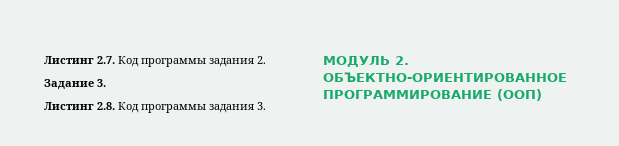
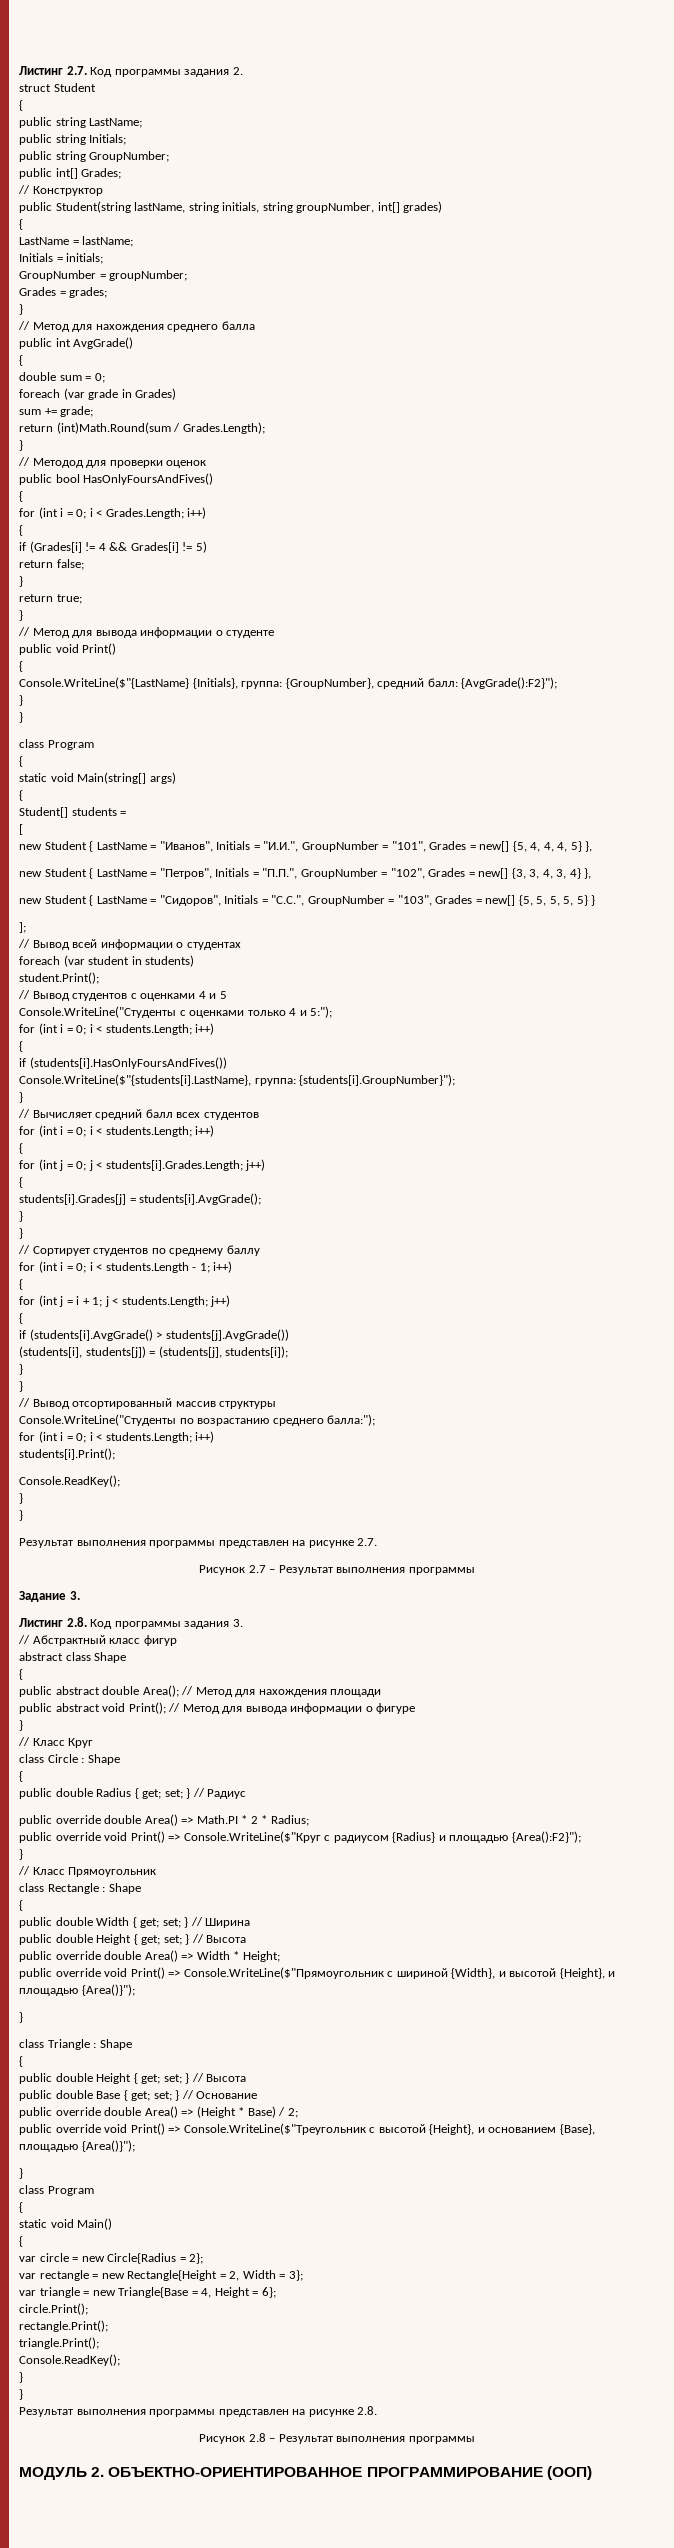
(266, 60) none -> [19,83,96,92] [19,100,23,111] [19,117,143,128] [19,134,127,145] [19,151,170,162] [19,168,122,179] [18,185,103,196] [19,201,443,213] [19,219,23,230] [19,236,134,247] [19,253,104,264] [19,270,188,281] [19,287,108,298] [19,304,23,315] [18,321,255,332] [19,337,134,349] [19,355,23,366] [19,372,105,383] [19,388,177,400] [19,406,94,417] [19,422,265,434] [19,440,23,451] [18,457,207,468] [19,473,214,485] [19,491,23,502] [19,507,207,519] [19,525,23,536] [19,541,207,553] [19,559,84,570] [19,576,23,587] [19,594,82,604] [19,610,23,621] [18,627,275,638] [19,643,117,655] [19,661,23,672] [19,677,558,689] [19,695,23,706] [19,712,23,723] [19,739,94,750] [19,756,23,767] [19,772,176,784] [19,790,23,801] [19,807,127,818] [19,824,23,835] [19,841,593,852] [19,868,592,879] [19,895,596,906] [19,922,26,933] [18,939,241,950] [19,955,195,967] [19,972,99,984] [18,990,227,1001] [19,1006,333,1018] [19,1023,215,1035] [19,1041,23,1052] [19,1057,227,1069] [19,1074,456,1086] [19,1092,23,1103] [18,1109,259,1120] [19,1125,215,1137] [19,1143,23,1154] [19,1159,266,1171] [19,1177,23,1188] [19,1193,262,1205] [19,1211,23,1222] [19,1228,23,1239] [18,1245,260,1256] [19,1261,233,1273] [19,1279,23,1290] [19,1295,231,1307] [19,1313,23,1324] [19,1329,289,1341] [19,1346,289,1358] [19,1364,23,1375] [19,1381,23,1392] [18,1398,277,1409] [19,1414,376,1426] [19,1431,215,1443] [19,1448,115,1460] [19,1475,120,1487] [19,1493,23,1504] [19,1510,23,1521] [19,1538,378,1548] [199,1565,475,1575] // struct Student // { // public string LastName; // public string Initials; // public string GroupNumber; // public int[] Grades; // // Конструктор // public Student(string lastName, string initials, string groupNumber, int[] grades) // { // LastName = lastName; // Initials = initials; // GroupNumber = groupNumber; // Grades = grades; // } // // Метод для нахождения среднего балла // public int AvgGrade() // { // double sum = 0; // foreach (var grade in Grades) // sum += grade; // return (int)Math.Round(sum / Grades.Length); // } // // Методод для проверки оценок // public bool HasOnlyFoursAndFives() // { // for (int i = 0; i < Grades.Length; i++) // { // if (Grades[i] != 4 && Grades[i] != 5) // return false; // } // return true; // } // // Метод для вывода информации о студенте // public void Print() // { // Console.WriteLine($"{LastName} {Initials}, группа: {GroupNumber}, средний балл: {AvgGrade():F2}"); // } // } // class Program // { // static void Main(string[] args) // { // Student[] students = // [ // new Student { LastName = "Иванов", Initials = "И.И.", GroupNumber = "101", Grades = new[] {5, 4, 4, 4, 5} }, // new Student { LastName = "Петров", Initials = "П.П.", GroupNumber = "102", Grades = new[] {3, 3, 4, 3, 4} }, // new Student { LastName = "Сидоров", Initials = "С.С.", GroupNumber = "103", Grades = new[] {5, 5, 5, 5, 5} } // ]; // // Вывод всей информации о студентах // foreach (var student in students) // student.Print(); // // Вывод студентов с оценками 4 и 5 // Console.WriteLine("Студенты с оценками только 4 и 5:"); // for (int i = 0; i < students.Length; i++) // { // if (students[i].HasOnlyFoursAndFives()) // Console.WriteLine($"{students[i].LastName}, группа: {students[i].GroupNumber}"); // } // // Вычисляет средний балл всех студентов // for (int i = 0; i < students.Length; i++) // { // for (int j = 0; j < students[i].Grades.Length; j++) // { // students[i].Grades[j] = students[i].AvgGrade(); // } // } // // Сортирует студентов по среднему баллу // for (int i = 0; i < students.Length - 1; i++) // { // for (int j = i + 1; j < students.Length; j++) // { // if (students[i].AvgGrade() > students[j].AvgGrade()) // (students[i], students[j]) = (students[j], students[i]); // } // } // // Вывод отсортированный массив структуры // Console.WriteLine("Студенты по возрастанию среднего балла:"); // for (int i = 0; i < students.Length; i++) // students[i].Print(); // Console.ReadKey(); // } // } // Результат выполнения программы представлен на рисунке 2.7. // Рисунок 2.7 – Результат выполнения программы
(266, 106) none -> [18,1635,177,1646] [19,1652,127,1663] [19,1669,23,1680] [19,1685,382,1697] [19,1702,416,1714] [19,1720,23,1731] [18,1737,94,1748] [19,1754,120,1765] [19,1771,23,1782] [19,1788,247,1799] [19,1814,309,1826] [19,1831,581,1843] [19,1849,23,1860] [18,1866,157,1877] [19,1883,141,1894] [19,1900,23,1911] [19,1917,251,1928] [19,1934,247,1945] [19,1950,280,1962] [19,1967,616,1979] [19,1984,135,1996] [19,2012,23,2023] [19,2039,132,2050] [19,2056,23,2067] [19,2073,247,2084] [19,2090,258,2101] [19,2106,298,2118] [19,2123,595,2135] [19,2140,135,2152] [19,2168,23,2179] [19,2185,94,2196] [19,2202,23,2213] [19,2218,113,2230] [19,2236,23,2247] [19,2253,204,2264] [19,2270,303,2281] [19,2287,276,2298] [19,2303,88,2315] [19,2320,108,2332] [19,2337,99,2349] [19,2354,120,2366] [19,2372,23,2383] [19,2389,23,2400] [19,2406,378,2417] [199,2433,475,2444] // // Абстрактный класс фигур // abstract class Shape // { // public abstract double Area(); // Метод для нахождения площади // public abstract void Print(); // Метод для вывода информации о фигуре // } // // Класс Круг // class Circle : Shape // { // public double Radius { get; set; } // Радиус // public override double Area() => Math.PI * 2 * Radius; // public override void Print() => Console.WriteLine($"Круг с радиусом {Radius} и площадью {Area():F2}"); // } // // Класс Прямоугольник // class Rectangle : Shape // { // public double Width { get; set; } // Ширина // public double Height { get; set; } // Высота // public override double Area() => Width * Height; // public override void Print() => Console.WriteLine($"Прямоугольник с шириной {Width}, и высотой {Height}, и площадью {Area()}"); // } // class Triangle : Shape // { // public double Height { get; set; } // Высота // public double Base { get; set; } // Основание // public override double Area() => (Height * Base) / 2; // public override void Print() => Console.WriteLine($"Треугольник с высотой {Height}, и основанием {Base}, площадью {Area()}"); // } // class Program // { // static void Main() // { // var circle = new Circle{Radius = 2}; // var rectangle = new Rectangle{Height = 2, Width = 3}; // var triangle = new Triangle{Base = 4, Height = 6}; // circle.Print(); // rectangle.Print(); // triangle.Print(); // Console.ReadKey(); // } // } // Результат выполнения программы представлен на рисунке 2.8. // Рисунок 2.8 – Результат выполнения программы

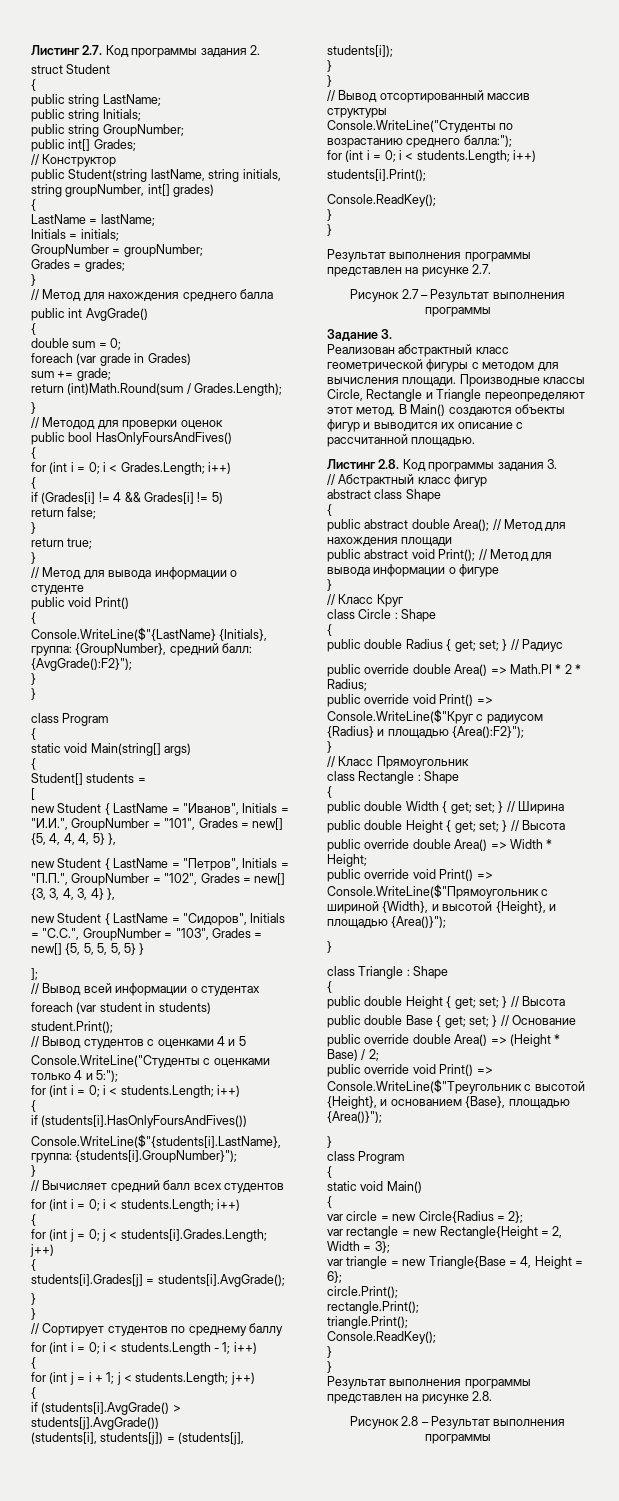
(80, 1595) none -> [327,344,509,357] [327,359,559,372] [327,374,586,387] [327,389,585,402] [327,404,565,416] [327,419,523,432] [327,434,476,447] // Реализован абстрактный класс геометрической фигуры с методом для вычисления площади. Производные классы Circle, Rectangle и Triangle переопределяют этот метод. В Main() создаются объекты фигур и выводится их описание с рассчитанной площадью.
[19,2466,592,2480] // МОДУЛЬ 2. ОБЪЕКТНО-ОРИЕНТИРОВАННОЕ ПРОГРАММИРОВАНИЕ (ООП) -> (491, 1439) none

